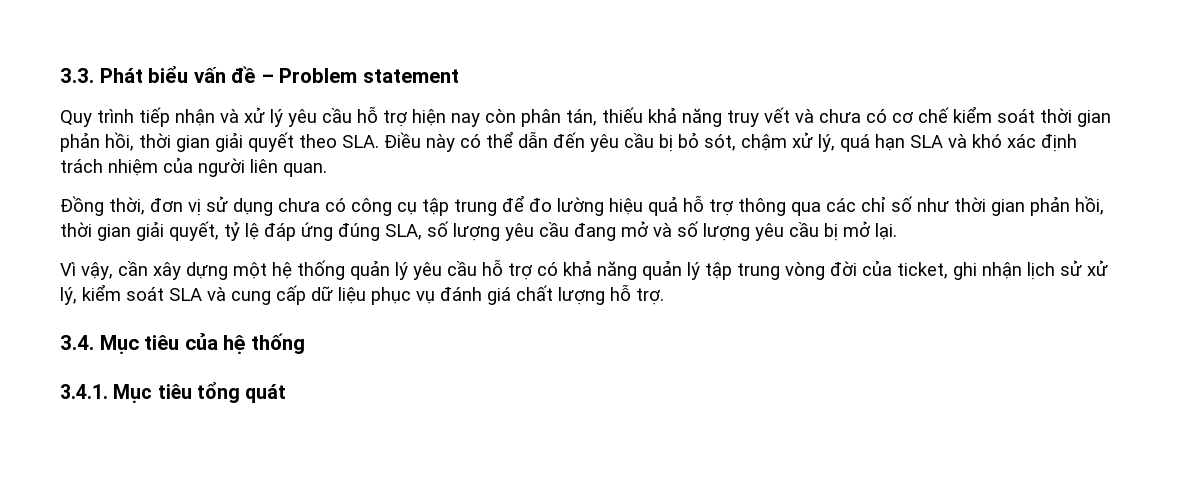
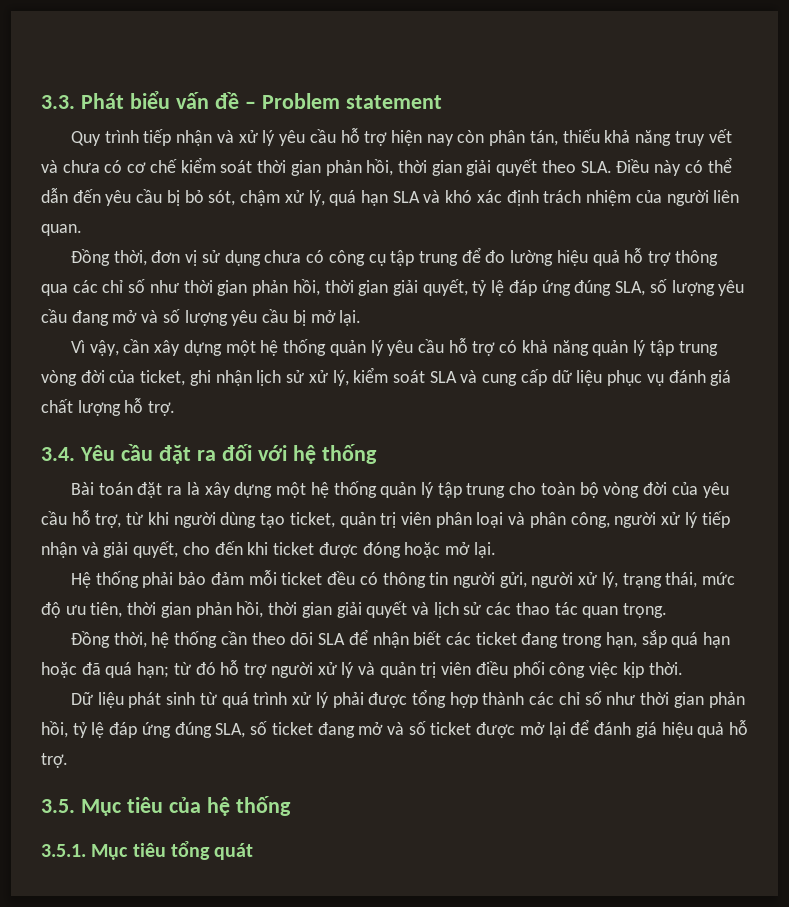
(94, 342) none -> [79,444,377,464] [71,481,729,498] [41,510,730,528] [41,541,496,558] [71,570,736,588] [41,601,668,618] [71,629,731,648] [41,660,683,678] [71,689,745,708] [41,719,748,738] [41,753,68,768] [41,799,75,813] Yêu cầu đặt ra đối với hệ thống // Bài toán đặt ra là xây dựng một hệ thống quản lý tập trung cho toàn bộ vòng đời của yêu cầu hỗ trợ, từ khi người dùng tạo ticket, quản trị viên phân loại và phân công, người xử lý tiếp nhận và giải quyết, cho đến khi ticket được đóng hoặc mở lại. // Hệ thống phải bảo đảm mỗi ticket đều có thông tin người gửi, người xử lý, trạng thái, mức độ ưu tiên, thời gian phản hồi, thời gian giải quyết và lịch sử các thao tác quan trọng. // Đồng thời, hệ thống cần theo dõi SLA để nhận biết các ticket đang trong hạn, sắp quá hạn hoặc đã quá hạn; từ đó hỗ trợ người xử lý và quản trị viên điều phối công việc kịp thời. // Dữ liệu phát sinh từ quá trình xử lý phải được tổng hợp thành các chỉ số như thời gian phản hồi, tỷ lệ đáp ứng đúng SLA, số ticket đang mở và số ticket được mở lại để đánh giá hiệu quả hỗ trợ. // 3.5.
[60,384,108,399] 3.4.1. -> [41,844,86,857] 3.5.1.

